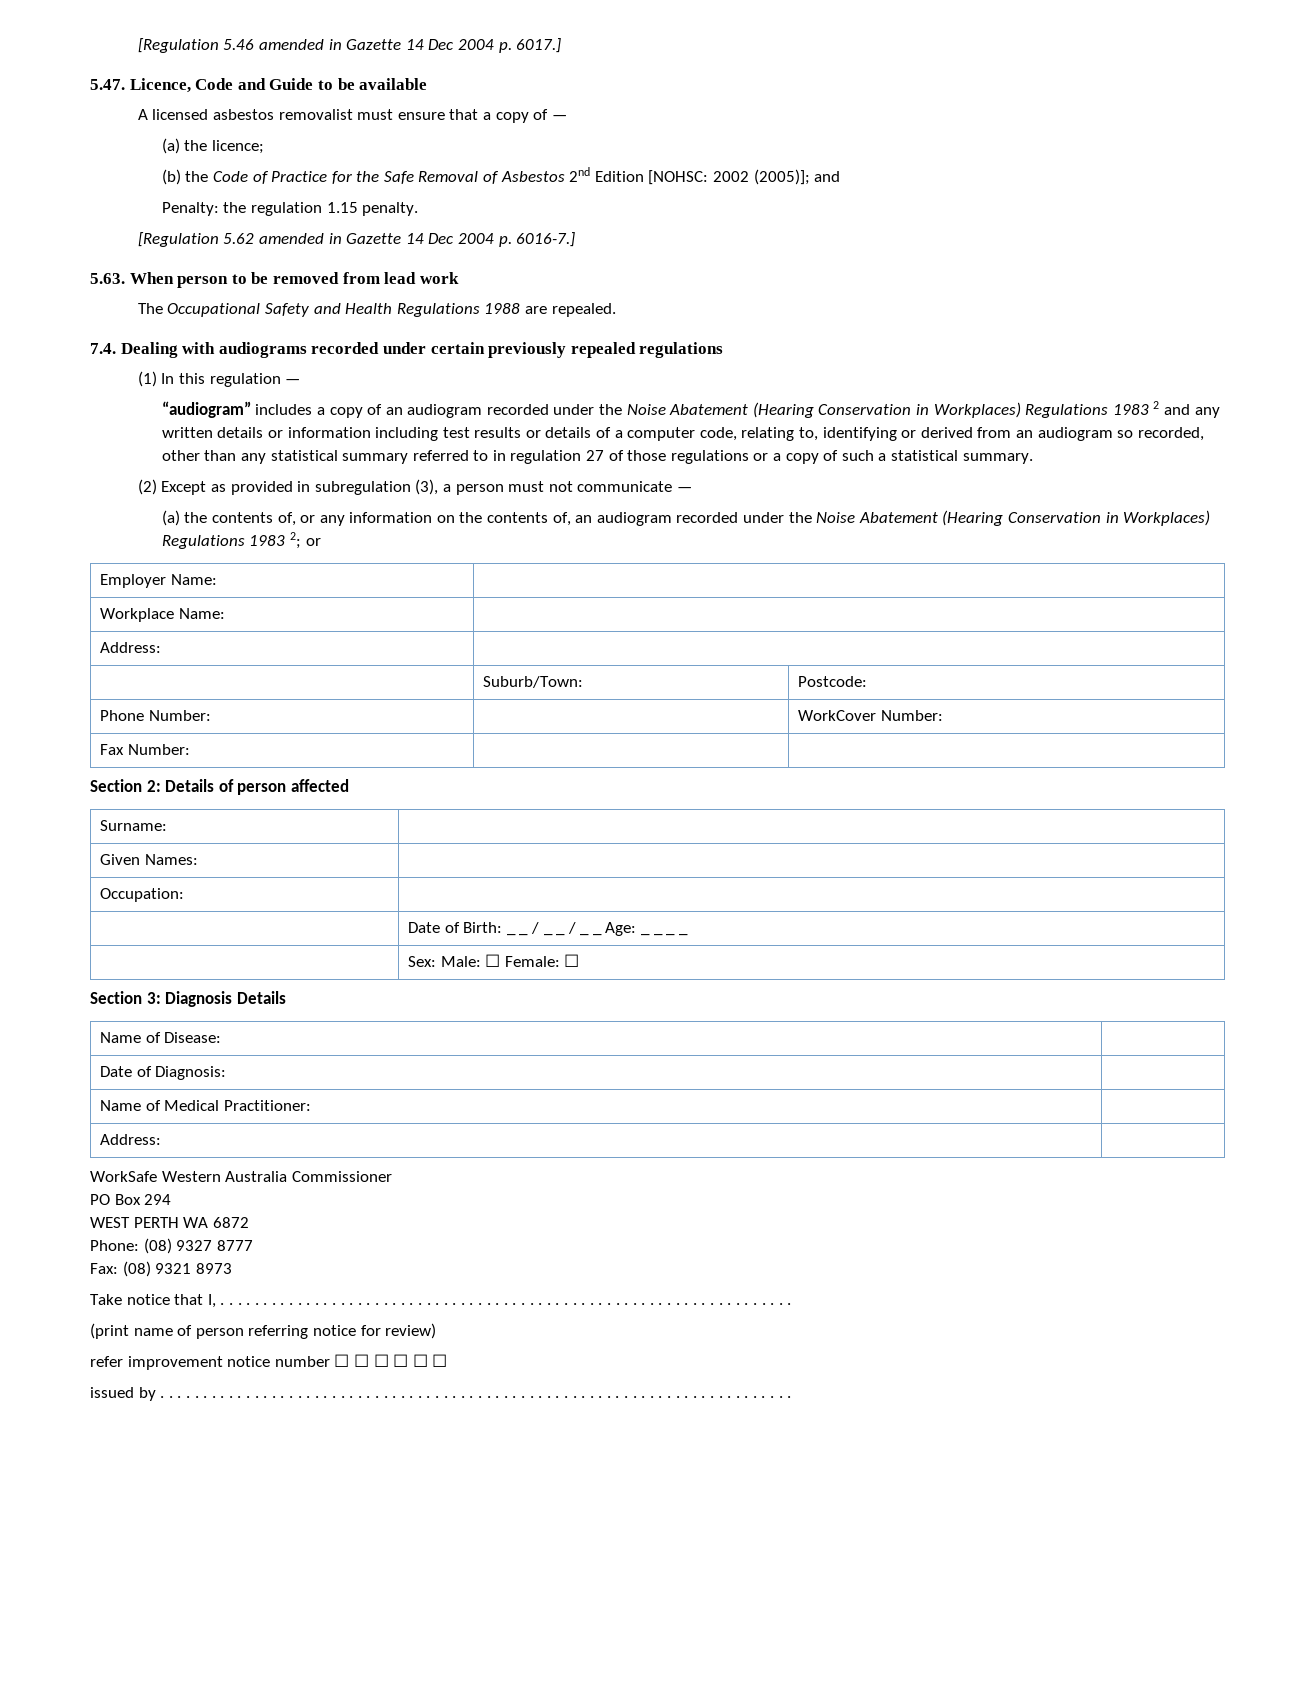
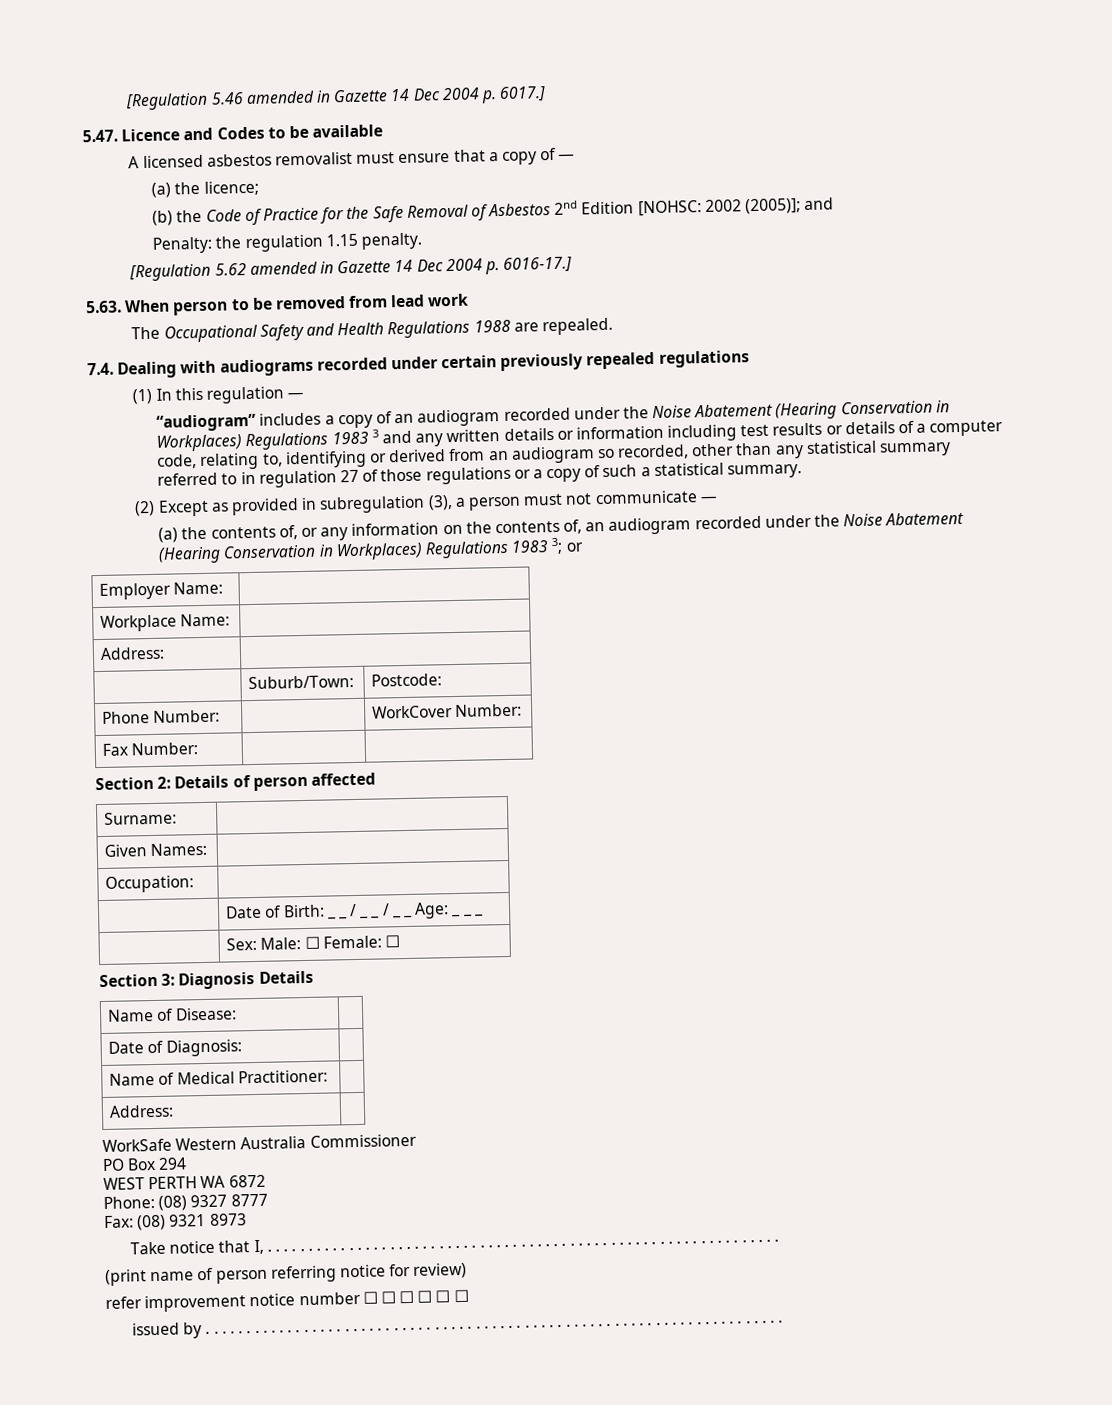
[129,78,314,93] Licence, Code and Guide -> [121,126,265,142] Licence and Codes
[516,232,576,247] 6016-7.] -> [503,256,573,273] 6016-17.]
[1153,401,1160,409] 2 -> [371,429,379,438] 3
[289,532,301,549] 2; -> [551,537,564,555] 3;
[678,933,688,936] _ -> (483, 915) none
[761,1303,792,1305] . . . . -> (780, 1240) none
[770,1396,792,1398] . . . -> (784, 1321) none

